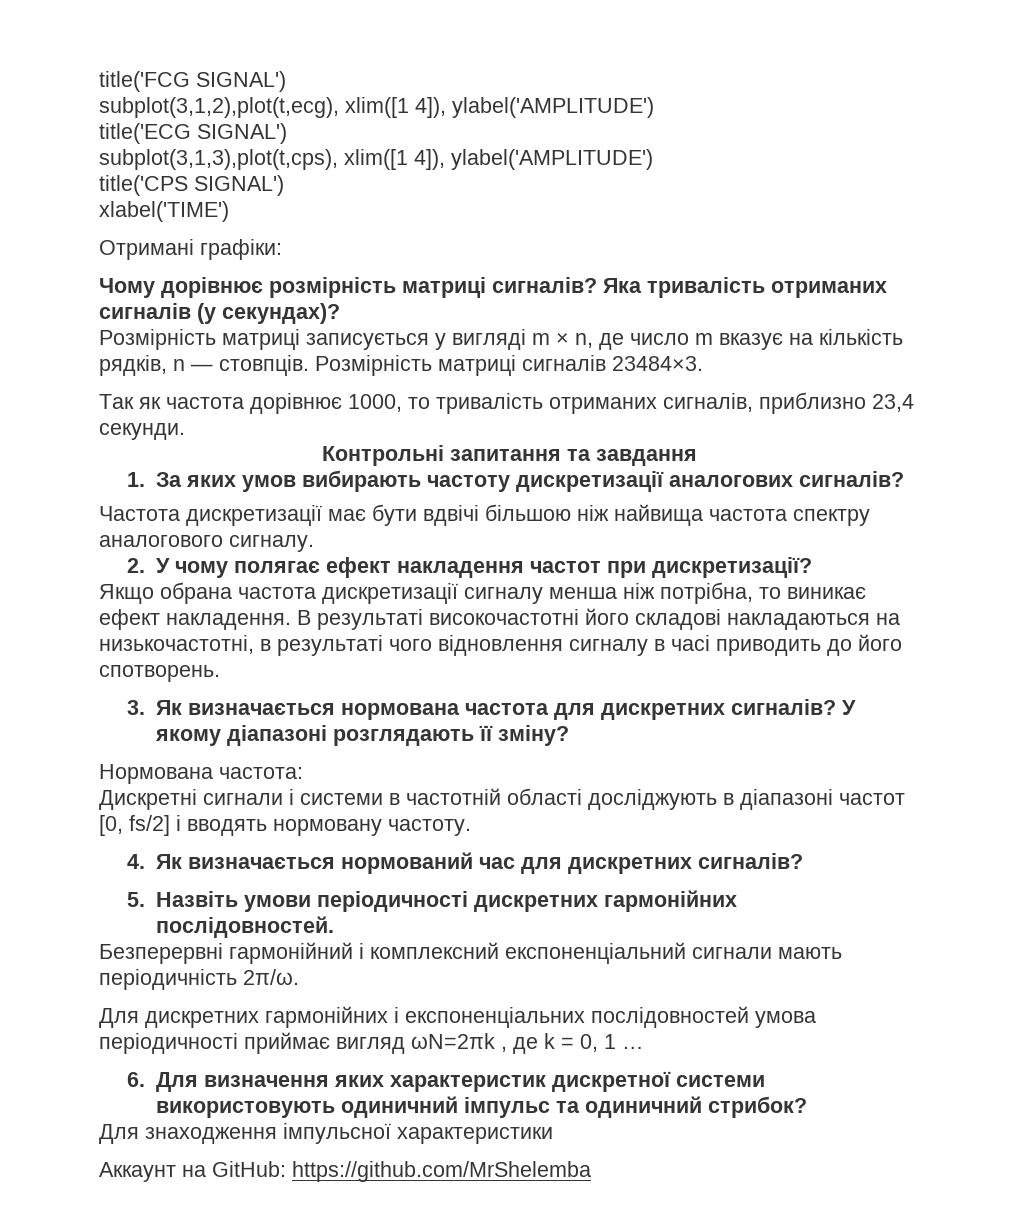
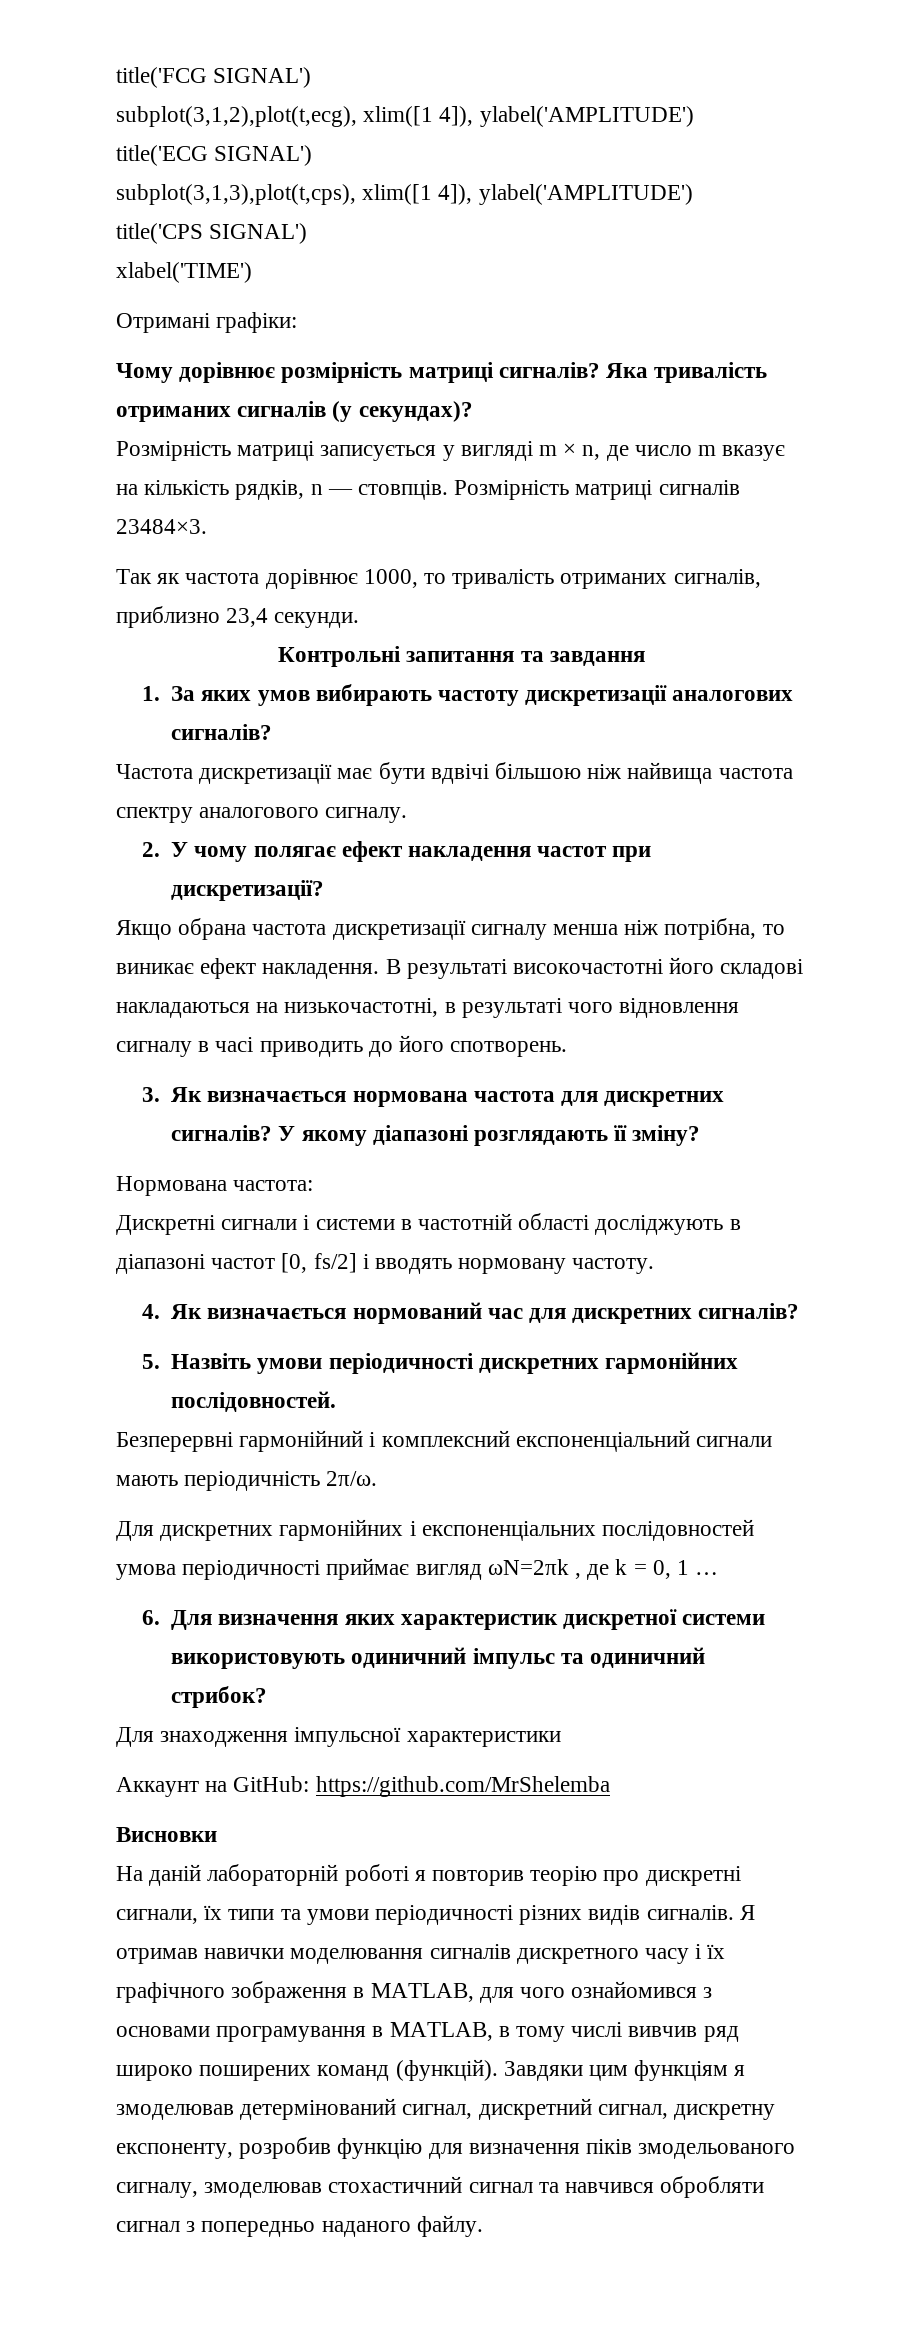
(591, 1171) none -> [116,1827,217,1842] [116,1864,741,1886] [116,1905,755,1925] [116,1944,726,1964] [116,1981,713,2003] [116,2022,739,2042] [116,2059,746,2081] [116,2098,776,2120] [116,2137,796,2159] [116,2176,765,2198] [116,2215,483,2237] // Висновки // На даній лабораторній роботі я повторив теорію про дискретні сигнали, їх типи та умови періодичності різних видів сигналів. Я отримав навички моделювання сигналів дискретного часу і їх графічного зображення в MATLAB, для чого ознайомився з основами програмування в MATLAB, в тому числі вивчив ряд широко поширених команд (функцій). Завдяки цим функціям я змоделював детермінований сигнал, дискретний сигнал, дискретну експоненту, розробив функцію для визначення піків змодельованого сигналу, змоделював стохастичний сигнал та навчився обробляти сигнал з попередньо наданого файлу.

